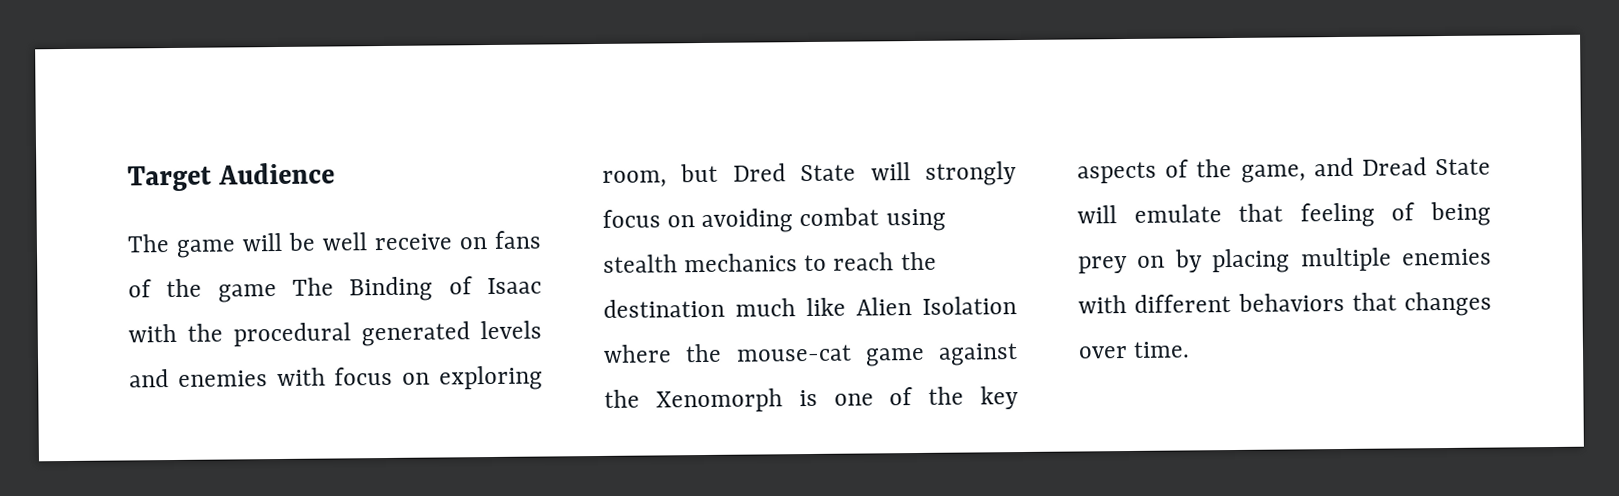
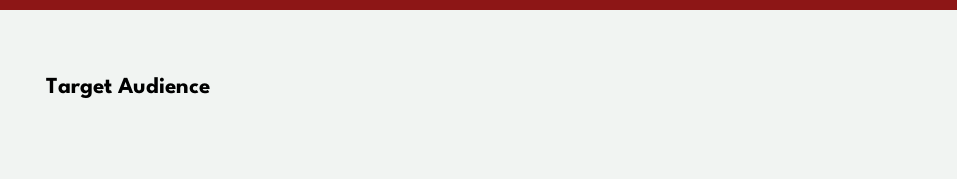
[127,230,541,258] [128,276,542,303] [128,320,542,347] [129,365,543,391] [602,161,1017,188] [602,207,946,234] [603,251,937,273] [603,296,1017,318] [603,343,1018,367] [604,386,1019,413] [1077,157,1491,184] [1077,201,1491,228] [1078,247,1492,274] [1078,291,1492,317] [1078,341,1191,359] // The game will be well receive on fans of the game The Binding of Isaac with the procedural generated levels and enemies with focus on exploring room, but Dred State will strongly focus on avoiding combat using stealth mechanics to reach the destination much like Alien Isolation where the mouse-cat game against the Xenomorph is one of the key aspects of the game, and Dread State will emulate that feeling of being prey on by placing multiple enemies with different behaviors that changes over time. -> (211, 85) none

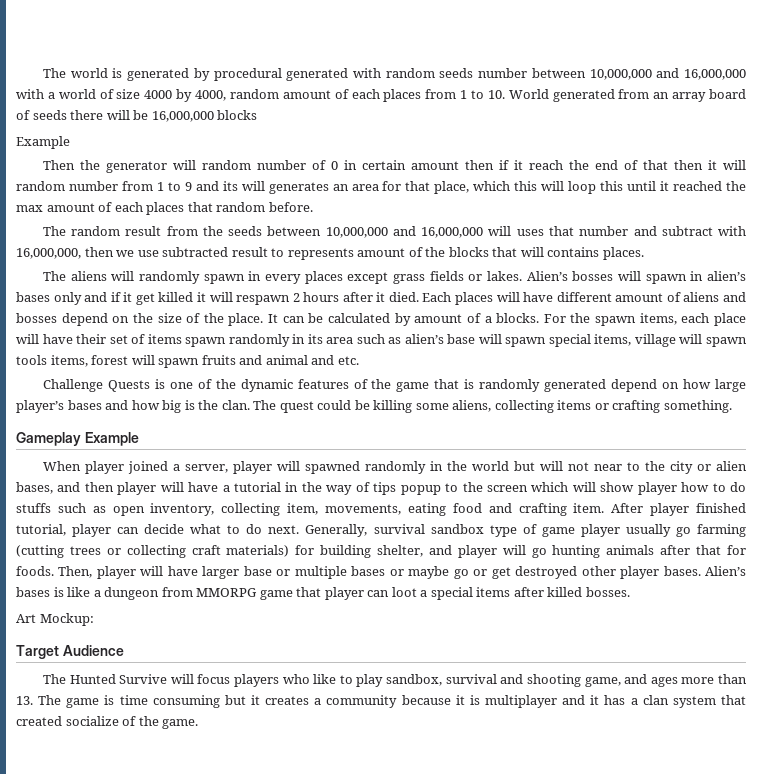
[46,77,211,99] Target Audience -> [42,68,746,81] [16,89,747,102] [16,110,258,122] [16,136,70,149] [42,160,746,173] [16,181,746,194] [16,202,313,215] [42,226,747,238] [16,247,644,260] [42,271,747,284] [16,292,747,305] [16,313,746,326] [16,334,747,347] [16,355,359,368] [42,379,746,392] [16,400,732,413] [16,432,139,446] [42,461,748,474] [16,482,746,495] [16,503,747,516] [16,524,746,537] [16,545,746,558] [16,566,747,579] [16,587,630,600] [16,613,94,626] [16,645,124,659] [42,674,747,687] [16,695,746,708] [16,716,199,729] The world is generated by procedural generated with random seeds number between 10,000,000 and 16,000,000 with a world of size 4000 by 4000, random amount of each places from 1 to 10. World generated from an array board of seeds there will be 16,000,000 blocks // Example // Then the generator will random number of 0 in certain amount then if it reach the end of that then it will random number from 1 to 9 and its will generates an area for that place, which this will loop this until it reached the max amount of each places that random before. // The random result from the seeds between 10,000,000 and 16,000,000 will uses that number and subtract with 16,000,000, then we use subtracted result to represents amount of the blocks that will contains places. // The aliens will randomly spawn in every places except grass fields or lakes. Alien’s bosses will spawn in alien’s bases only and if it get killed it will respawn 2 hours after it died. Each places will have different amount of aliens and bosses depend on the size of the place. It can be calculated by amount of a blocks. For the spawn items, each place will have their set of items spawn randomly in its area such as alien’s base will spawn special items, village will spawn tools items, forest will spawn fruits and animal and etc. // Challenge Quests is one of the dynamic features of the game that is randomly generated depend on how large player’s bases and how big is the clan. The quest could be killing some aliens, collecting items or crafting something. // Gameplay Example // When player joined a server, player will spawned randomly in the world but will not near to the city or alien bases, and then player will have a tutorial in the way of tips popup to the screen which will show player how to do stuffs such as open inventory, collecting item, movements, eating food and crafting item. After player finished tutorial, player can decide what to do next. Generally, survival sandbox type of game player usually go farming (cutting trees or collecting craft materials) for building shelter, and player will go hunting animals after that for foods. Then, player will have larger base or multiple bases or maybe go or get destroyed other player bases. Alien’s bases is like a dungeon from MMORPG game that player can loot a special items after killed bosses. // Art Mockup: // Target Audience // The Hunted Survive will focus players who like to play sandbox, survival and shooting game, and ages more than 13. The game is time consuming but it creates a community because it is multiplayer and it has a clan system that created socialize of the game.

